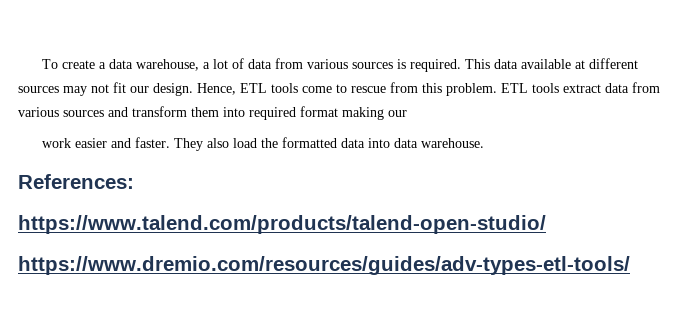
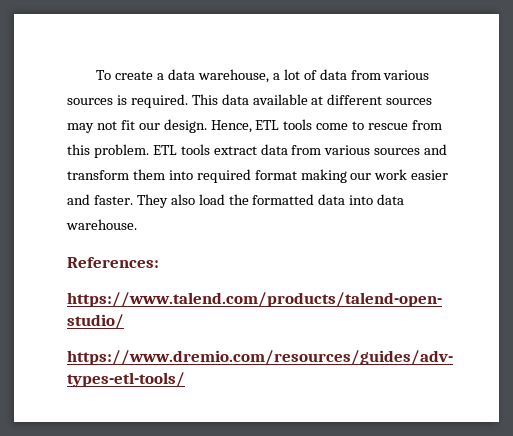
(407, 113) // -> (372, 176) none

